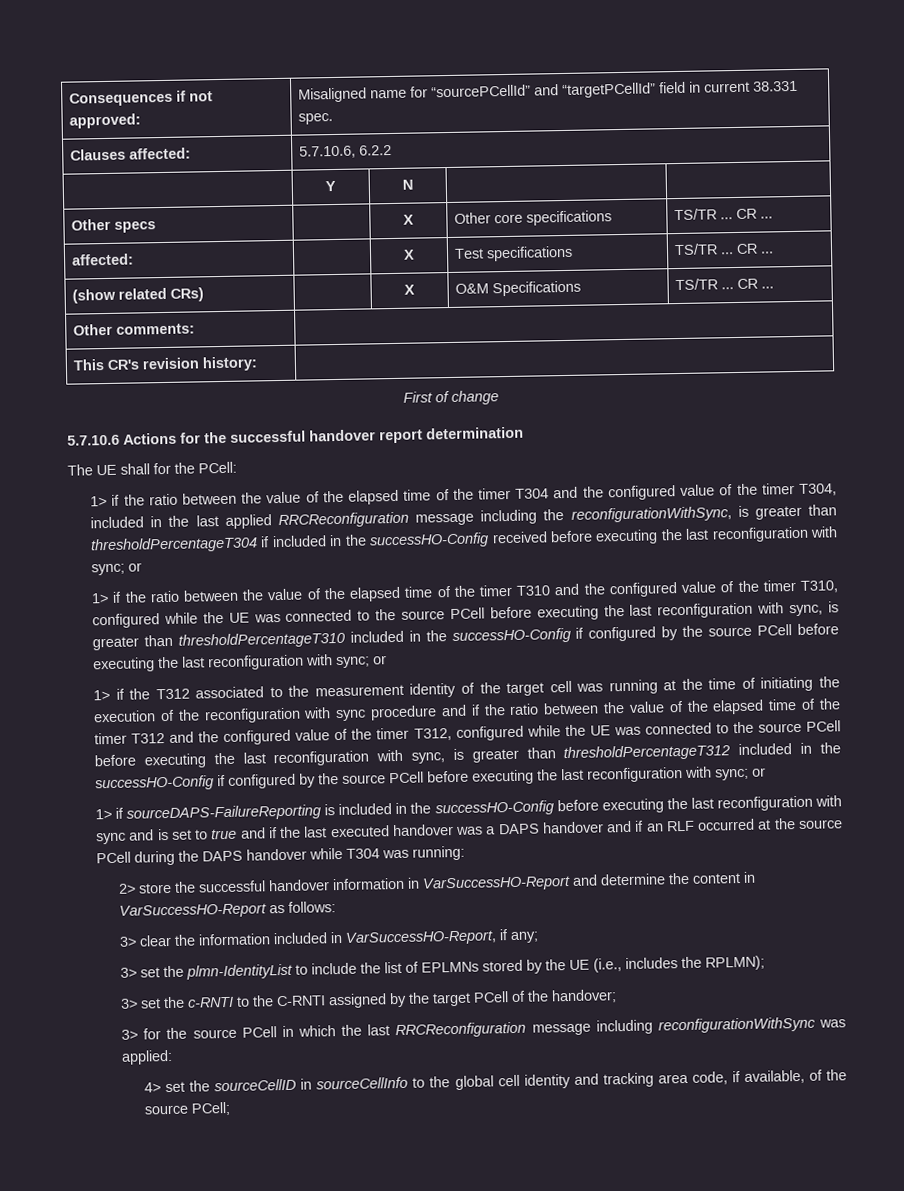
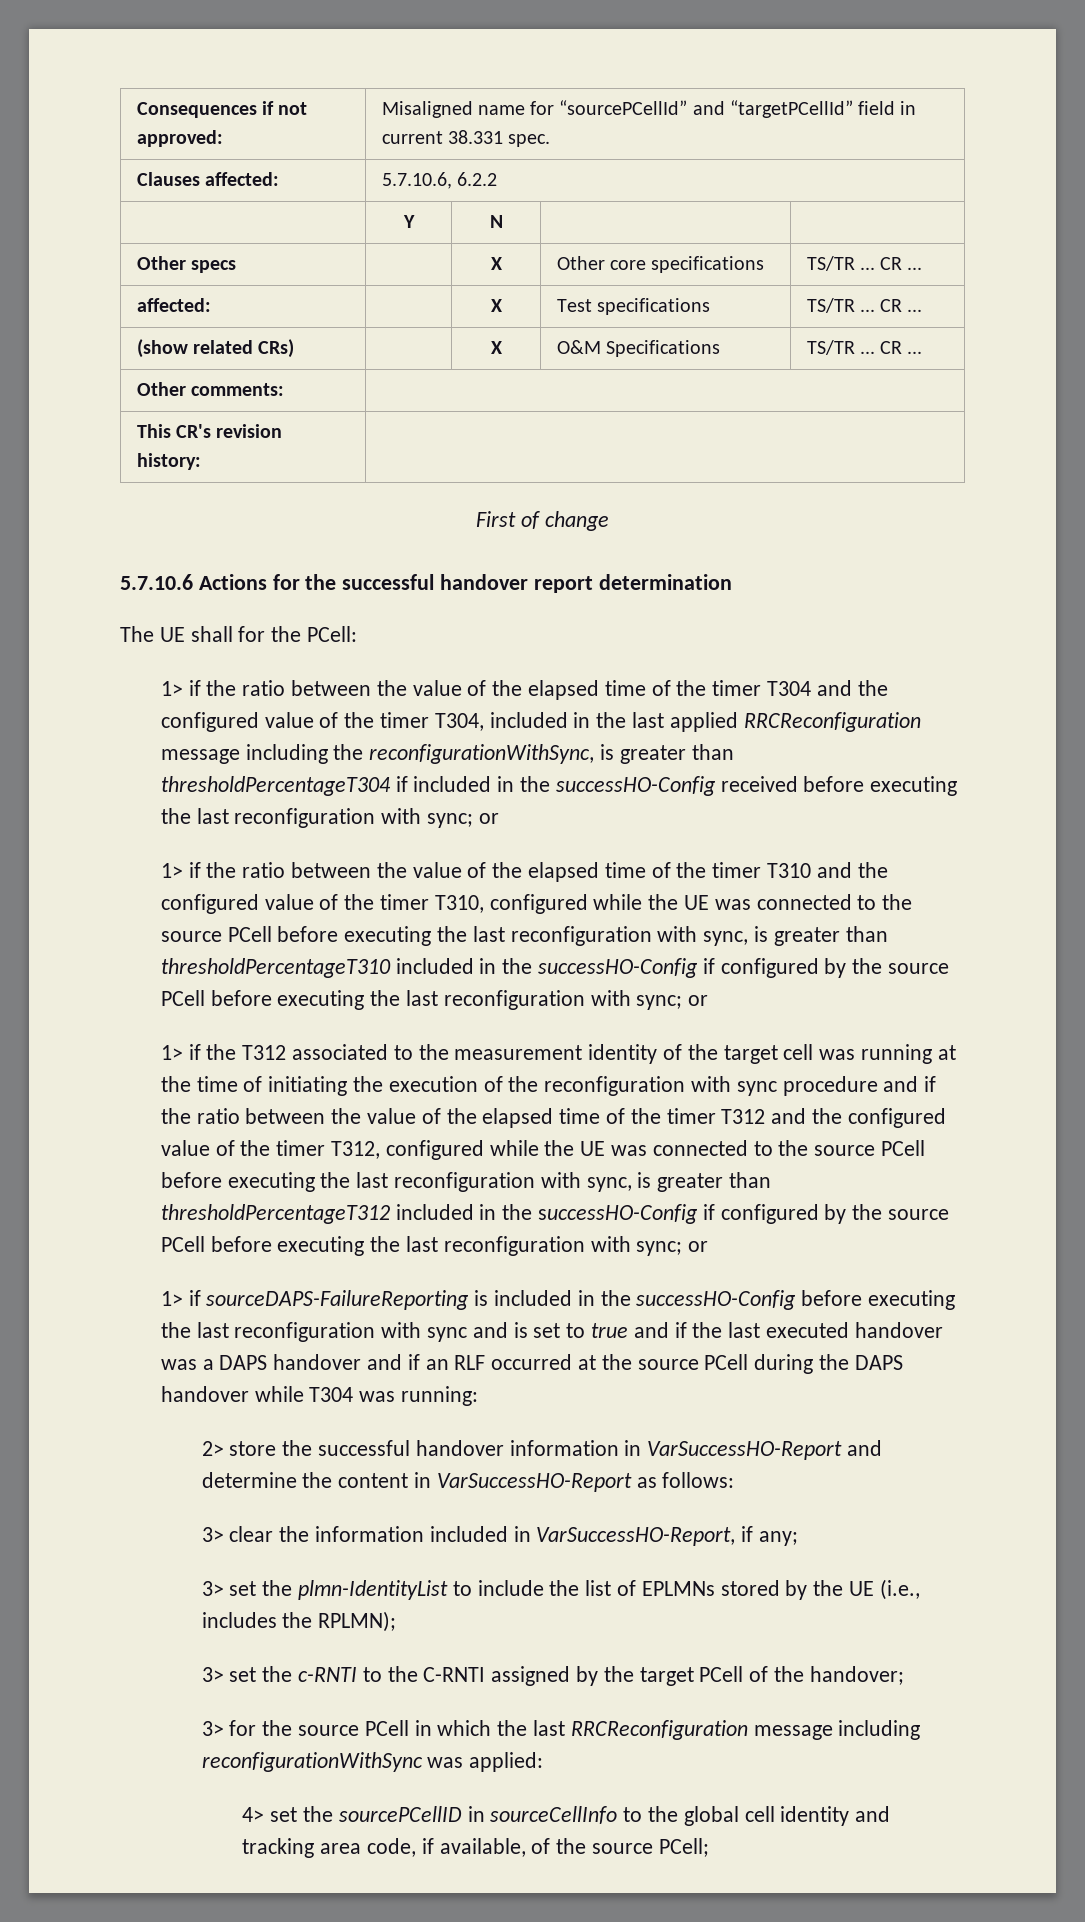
[214,1078,297,1092] sourceCellID -> [338,1806,462,1822] sourcePCellID

